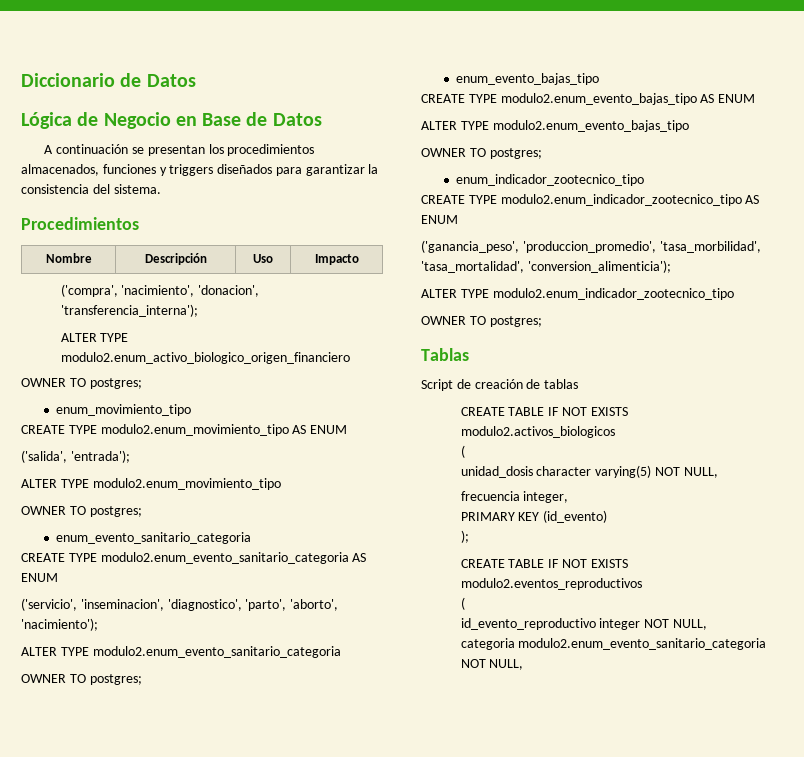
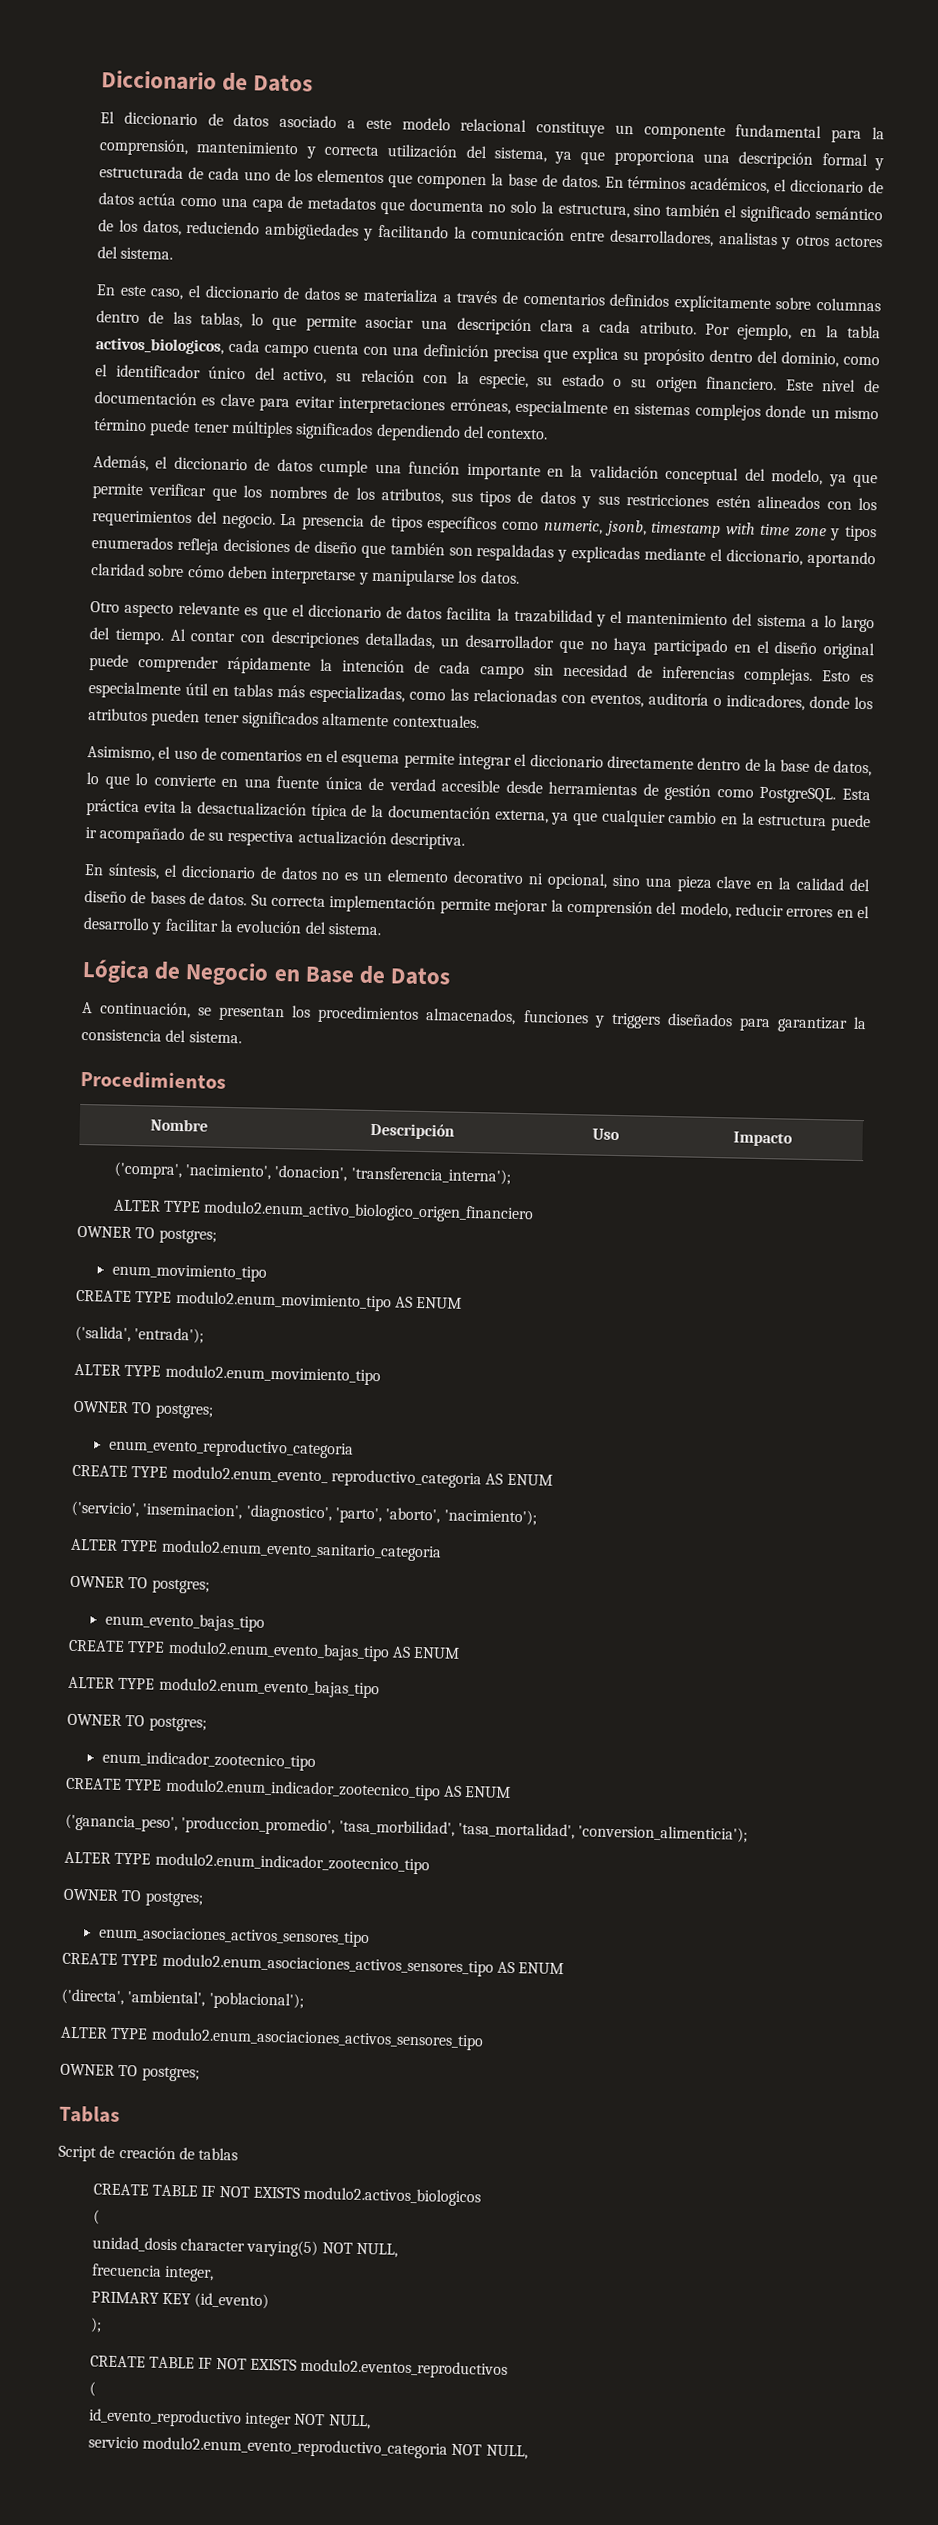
(196, 80) none -> [100,111,886,143] [99,138,884,171] [99,165,885,194] [98,192,883,223] [98,219,884,250] [97,246,174,260] [96,284,881,314] [96,310,882,341] [95,337,881,368] [95,364,880,393] [94,391,879,421] [94,418,549,442] [93,455,878,488] [92,483,878,511] [92,510,877,542] [91,536,877,569] [91,563,520,587] [90,601,875,633] [89,627,875,660] [89,654,874,685] [88,681,873,711] [88,708,480,729] [87,746,873,777] [86,772,871,804] [86,799,871,832] [85,826,465,850] [84,863,870,892] [84,890,871,919] [83,916,381,936] // El diccionario de datos asociado a este modelo relacional constituye un componente fundamental para la comprensión, mantenimiento y correcta utilización del sistema, ya que proporciona una descripción formal y estructurada de cada uno de los elementos que componen la base de datos. En términos académicos, el diccionario de datos actúa como una capa de metadatos que documenta no solo la estructura, sino también el significado semántico de los datos, reduciendo ambigüedades y facilitando la comunicación entre desarrolladores, analistas y otros actores del sistema. // En este caso, el diccionario de datos se materializa a través de comentarios definidos explícitamente sobre columnas dentro de las tablas, lo que permite asociar una descripción clara a cada atributo. Por ejemplo, en la tabla activos_biologicos, cada campo cuenta con una definición precisa que explica su propósito dentro del dominio, como el identificador único del activo, su relación con la especie, su estado o su origen financiero. Este nivel de documentación es clave para evitar interpretaciones erróneas, especialmente en sistemas complejos donde un mismo término puede tener múltiples significados dependiendo del contexto. // Además, el diccionario de datos cumple una función importante en la validación conceptual del modelo, ya que permite verificar que los nombres de los atributos, sus tipos de datos y sus restricciones estén alineados con los requerimientos del negocio. La presencia de tipos específicos como numeric, jsonb, timestamp with time zone y tipos enumerados refleja decisiones de diseño que también son respaldadas y explicadas mediante el diccionario, aportando claridad sobre cómo deben interpretarse y manipularse los datos. // Otro aspecto relevante es que el diccionario de datos facilita la trazabilidad y el mantenimiento del sistema a lo largo del tiempo. Al contar con descripciones detalladas, un desarrollador que no haya participado en el diseño original puede comprender rápidamente la intención de cada campo sin necesidad de inferencias complejas. Esto es especialmente útil en tablas más especializadas, como las relacionadas con eventos, auditoría o indicadores, donde los atributos pueden tener significados altamente contextuales. // Asimismo, el uso de comentarios en el esquema permite integrar el diccionario directamente dentro de la base de datos, lo que lo convierte en una fuente única de verdad accesible desde herramientas de gestión como PostgreSQL. Esta práctica evita la desactualización típica de la documentación externa, ya que cualquier cambio en la estructura puede ir acompañado de su respectiva actualización descriptiva. // En síntesis, el diccionario de datos no es un elemento decorativo ni opcional, sino una pieza clave en la calidad del diseño de bases de datos. Su correcta implementación permite mejorar la comprensión del modelo, reducir errores en el desarrollo y facilitar la evolución del sistema.
[56,144,129,154] continuación -> [99,1001,192,1019] continuación,
[56,532,252,544] [21,552,349,564] enum_evento_sanitario_categoria // CREATE TYPE modulo2.enum_evento_sanitario_categoria -> [107,1437,354,1459] [72,1464,482,1489] enum_evento_reproductivo_categoria // CREATE TYPE modulo2.enum_evento_ reproductivo_categoria
(542, 321) none -> [97,1926,370,1948] [62,1952,565,1977] [61,1988,304,2010] [60,2026,484,2051] [60,2063,200,2082] // enum_asociaciones_activos_sensores_tipo // CREATE TYPE modulo2.enum_asociaciones_activos_sensores_tipo AS ENUM // ('directa', 'ambiental', 'poblacional'); // ALTER TYPE modulo2.enum_asociaciones_activos_sensores_tipo // OWNER TO postgres;
[460,638,767,650] categoria modulo2.enum_evento_sanitario_categoria -> [87,2436,449,2459] servicio modulo2.enum_evento_reproductivo_categoria

